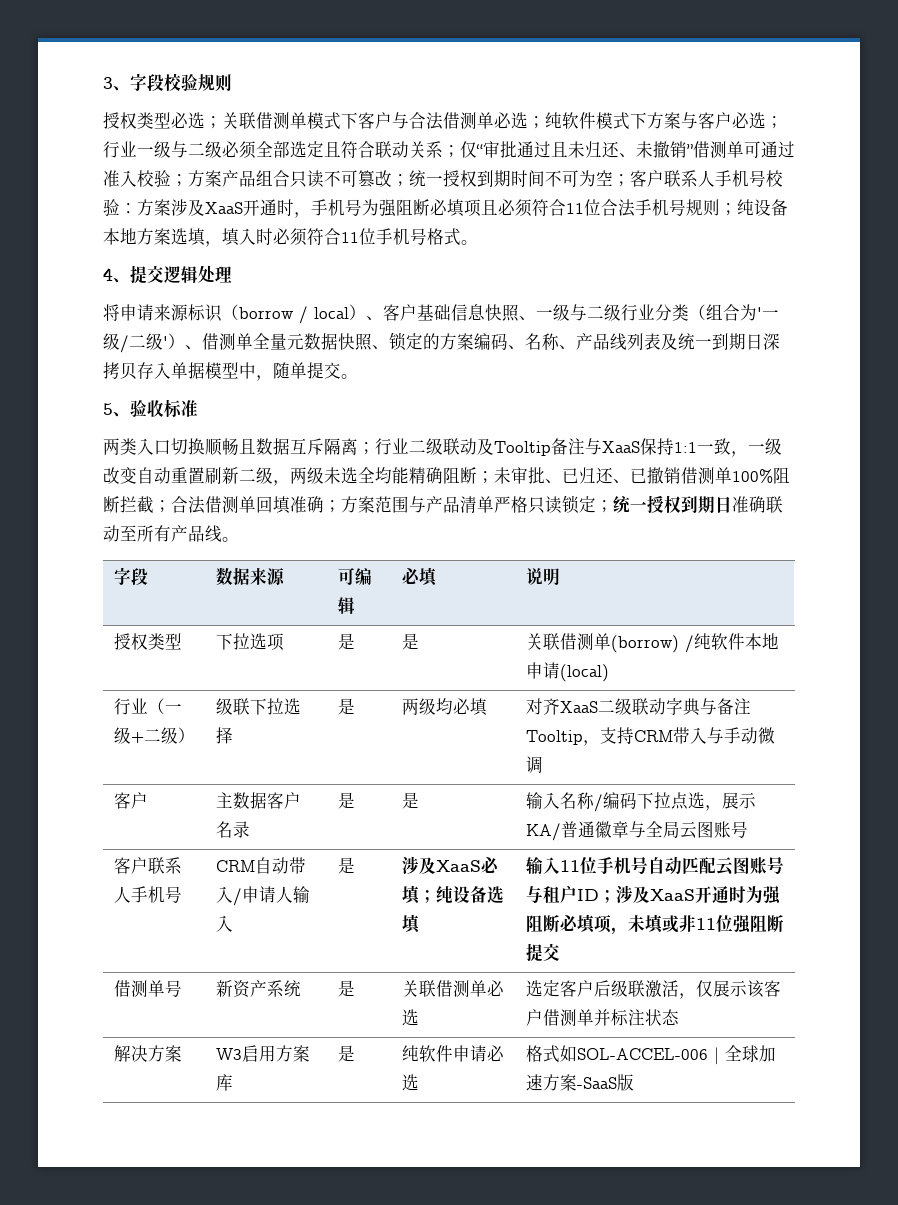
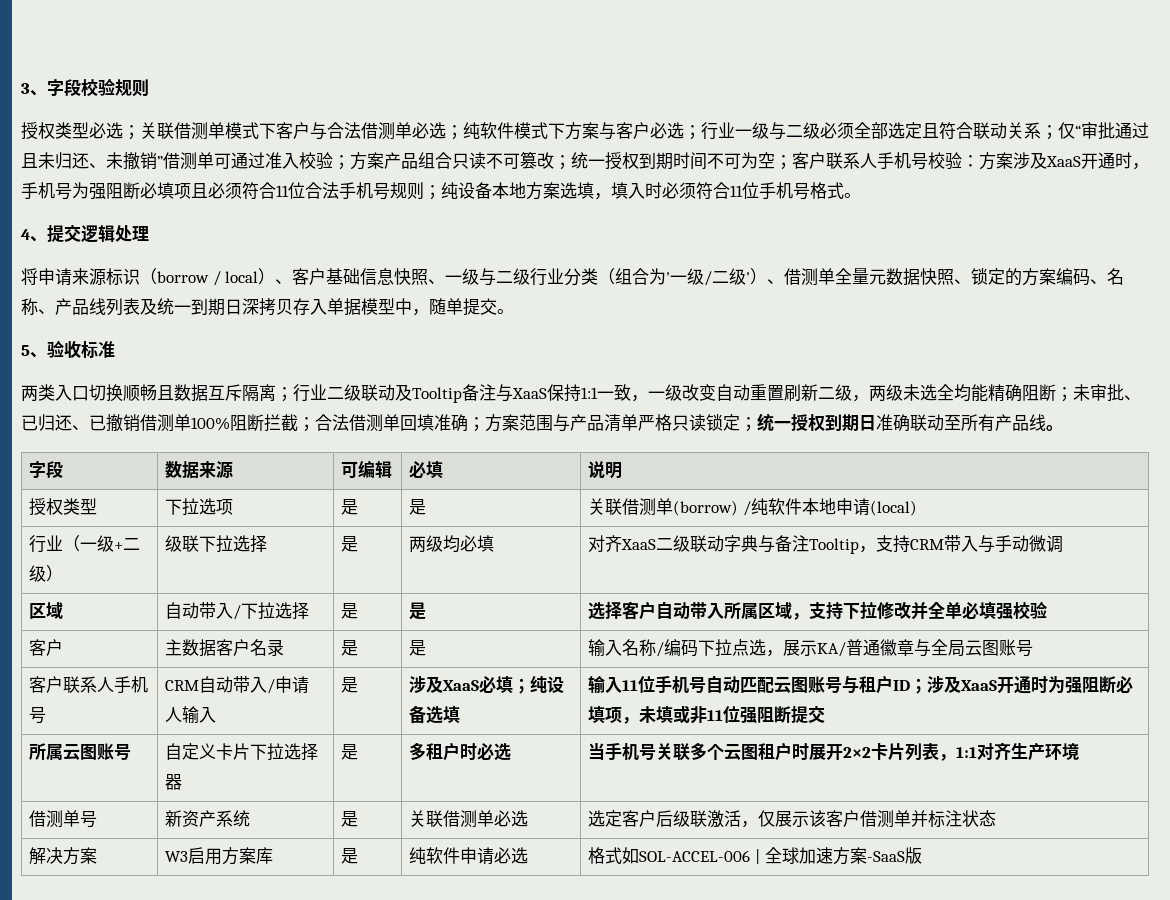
(543, 765) none -> [29,602,64,619] [165,602,310,620] [341,603,359,619] [409,602,427,620] [588,601,1048,620] // 区域 | 自动带入/下拉选择 | 是 | 是 | 选择客户自动带入所属区域，支持下拉修改并全单必填强校验
(560, 952) none -> [29,743,132,761] [165,743,319,761] [165,774,183,790] [341,744,359,760] [409,742,512,761] [588,742,1080,761] // 所属云图账号 | 自定义卡片下拉选择器 | 是 | 多租户时必选 | 当手机号关联多个云图租户时展开2×2卡片列表，1:1对齐生产环境

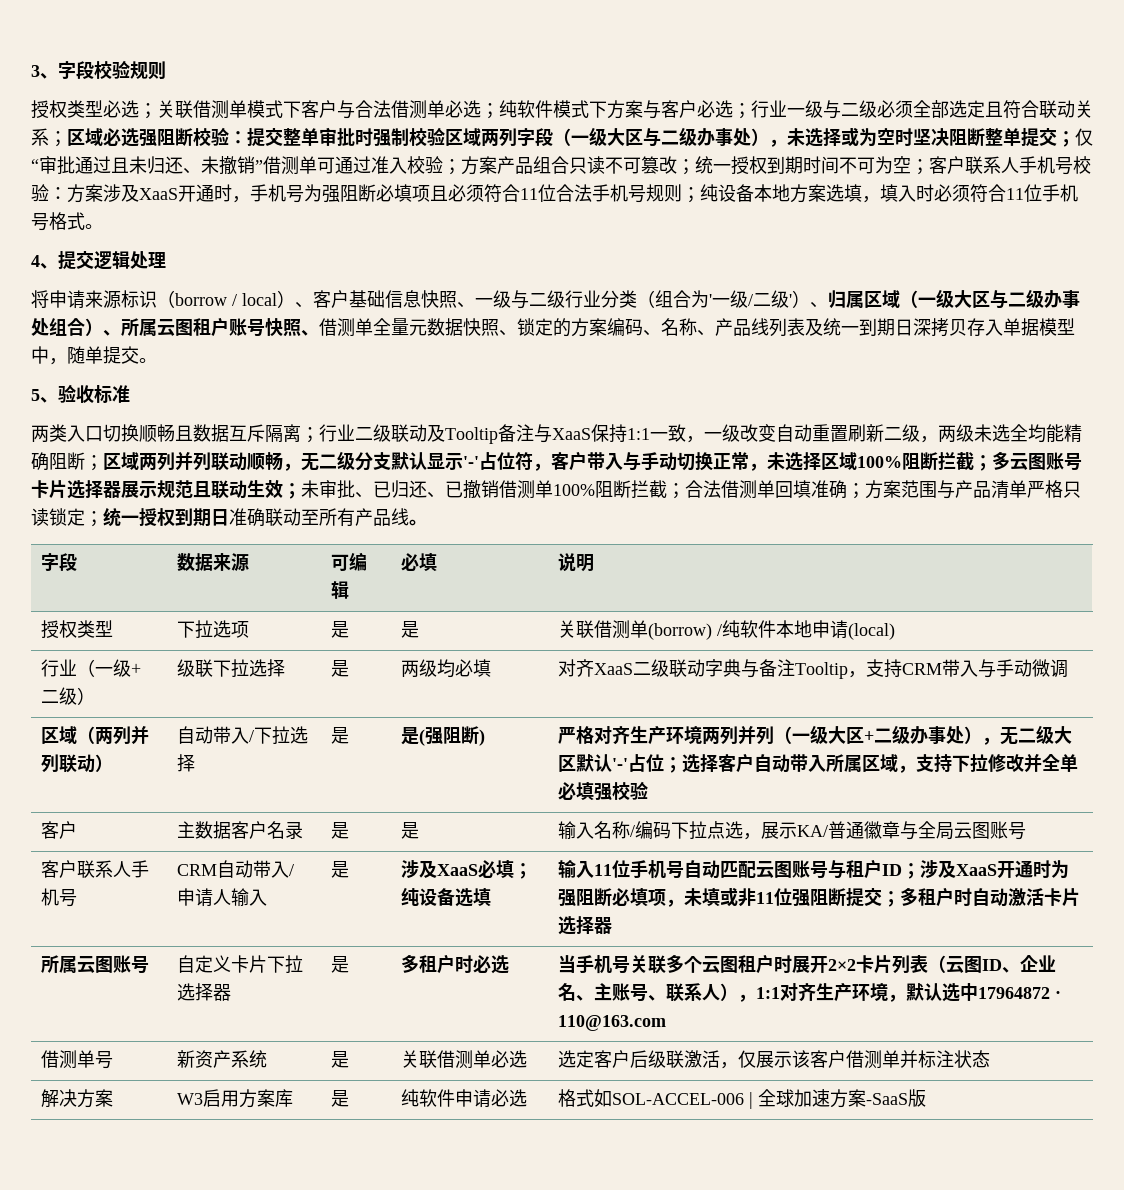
(1058, 132) none -> [67,127,1075,147] 区域必选强阻断校验：提交整单审批时强制校验区域两列字段（一级大区与二级办事处），未选择或为空时坚决阻断整单提交；
(785, 281) none -> [828,289,1080,309] [31,317,319,337] 归属区域（一级大区与二级办事处组合）、所属云图租户账号快照、
(1073, 394) none -> [103,451,1082,471] [31,479,301,499] 区域两列并列联动顺畅，无二级分支默认显示'-'占位符，客户带入与手动切换正常，未选择区域100%阻断拦截；多云图账号卡片选择器展示规范且联动生效；
(64, 610) none -> [77,725,150,745] [41,754,114,773] （两列并列联动）
(427, 611) | -> [419,726,486,746] [558,725,1073,745] [558,754,683,773] (强阻断) | 严格对齐生产环境两列并列（一级大区+二级办事处），无二级大区默认'-'占位；
(826, 714) none -> [882,887,1081,907] [558,916,613,935] ；多租户时自动激活卡片选择器
(940, 751) none -> [928,955,1057,973] [558,983,739,1002] （云图ID、企业名、主账号、联系人）
(1080, 751) none -> [888,983,1062,1002] [558,1015,667,1031] ，默认选中17964872 · 110@163.com

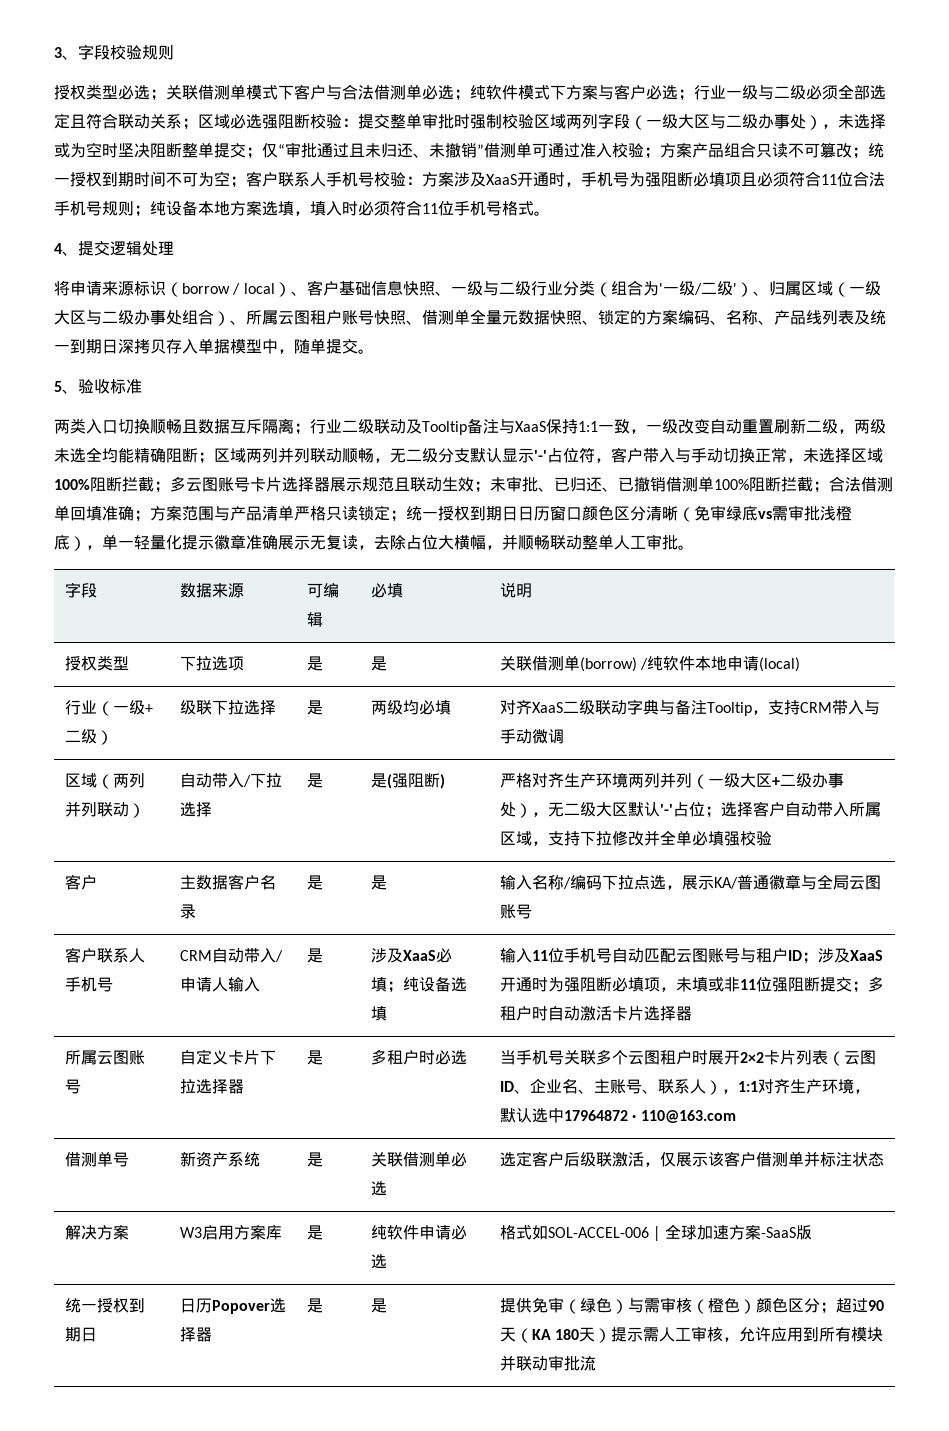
[229,508,409,527] 准确联动至所有产品线 -> [518,505,852,522] [54,534,678,551] 日历窗口颜色区分清晰（免审绿底vs需审批浅橙底），单一轻量化提示徽章准确展示无复读，去除占位大横幅，并顺畅联动整单人工审批
(927, 1098) none -> [64,1298,145,1313] [64,1327,97,1342] [179,1298,286,1314] [179,1327,212,1342] [306,1298,323,1313] [370,1298,387,1313] [499,1297,884,1314] [499,1326,884,1343] [499,1355,596,1371] // 统一授权到期日 | 日历Popover选择器 | 是 | 是 | 提供免审（绿色）与需审核（橙色）颜色区分；超过90天（KA 180天）提示需人工审核，允许应用到所有模块并联动审批流

